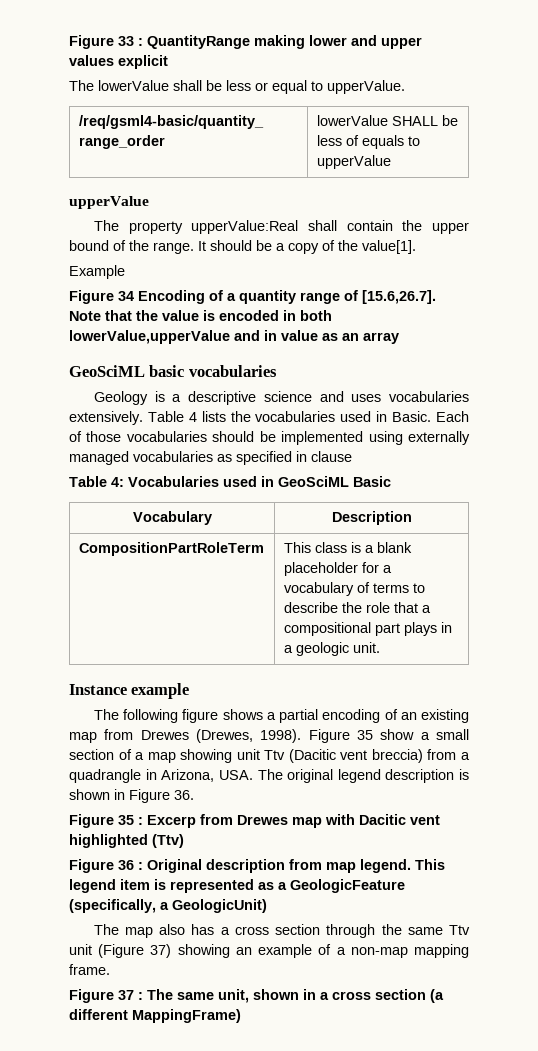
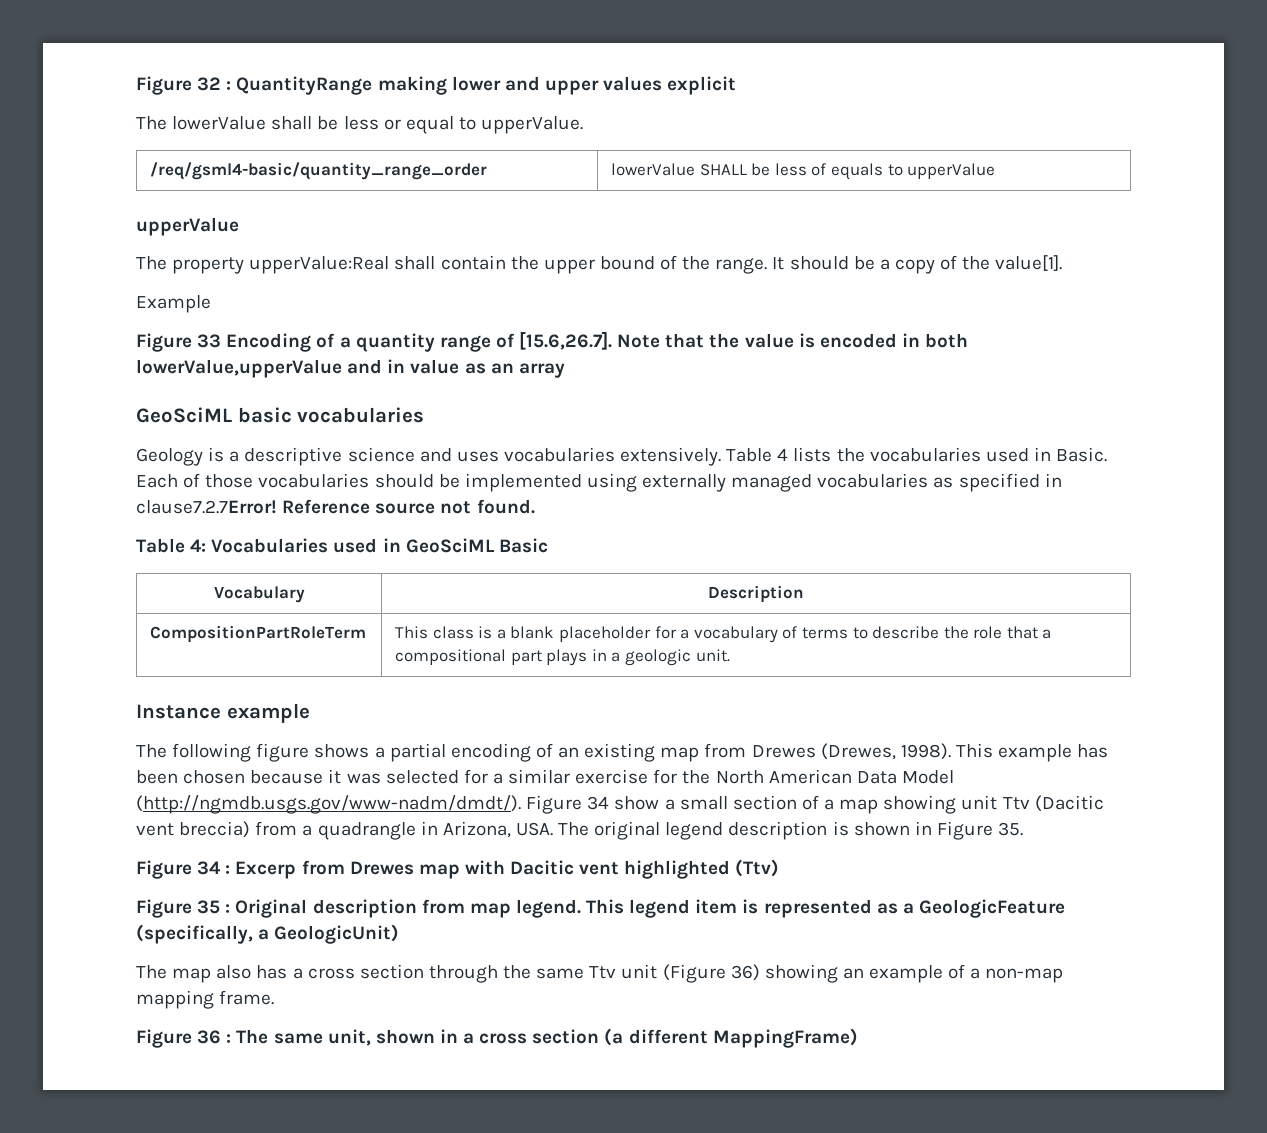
[69,35,134,49] Figure 33 -> [136,76,222,95] Figure 32
[118,291,134,301] 34 -> [197,334,222,348] 33
[311,451,352,462] clause -> [136,499,535,514] clause7.2.7Error! Reference source not found.
[308,729,373,743] Figure 35 -> [955,743,1109,762] [136,769,954,784] [136,795,610,814] This example has been chosen because it was selected for a similar exercise for the North American Data Model (http://ngmdb.usgs.gov/www-nadm/dmdt/). Figure 34
[174,790,194,800] [69,814,134,828] 36. // Figure 35 -> [998,822,1024,836] [136,860,222,879] 35. // Figure 34
[118,860,134,870] 36 -> [197,900,221,914] 35
[150,944,172,958] 37) -> [730,964,760,981] 36)
[118,990,134,1000] 37 -> [197,1030,222,1044] 36

